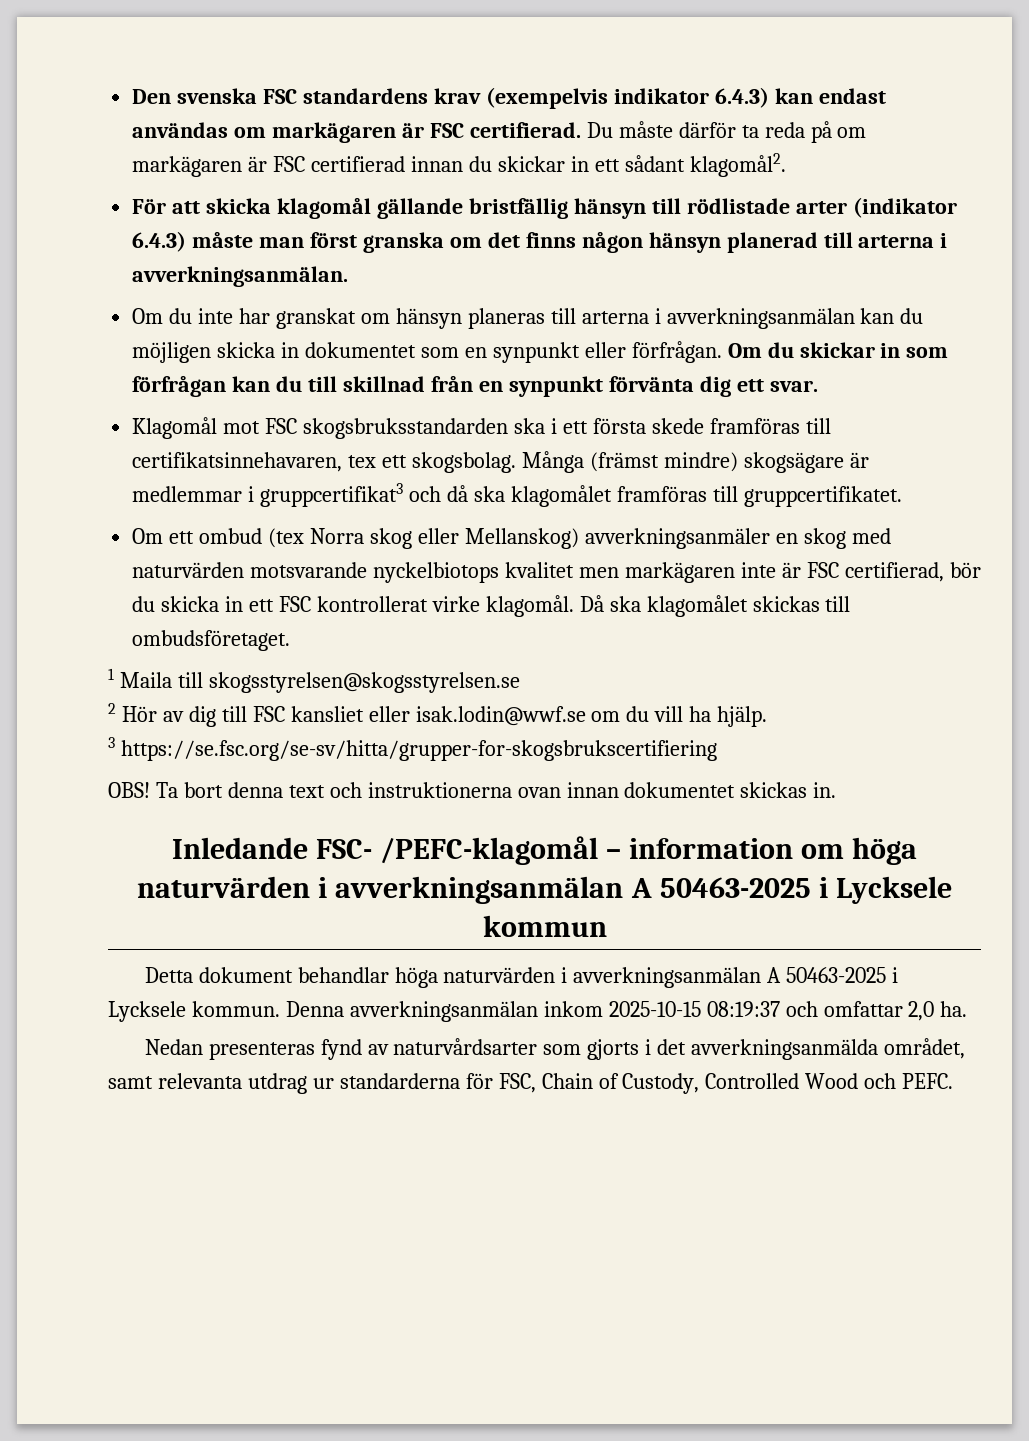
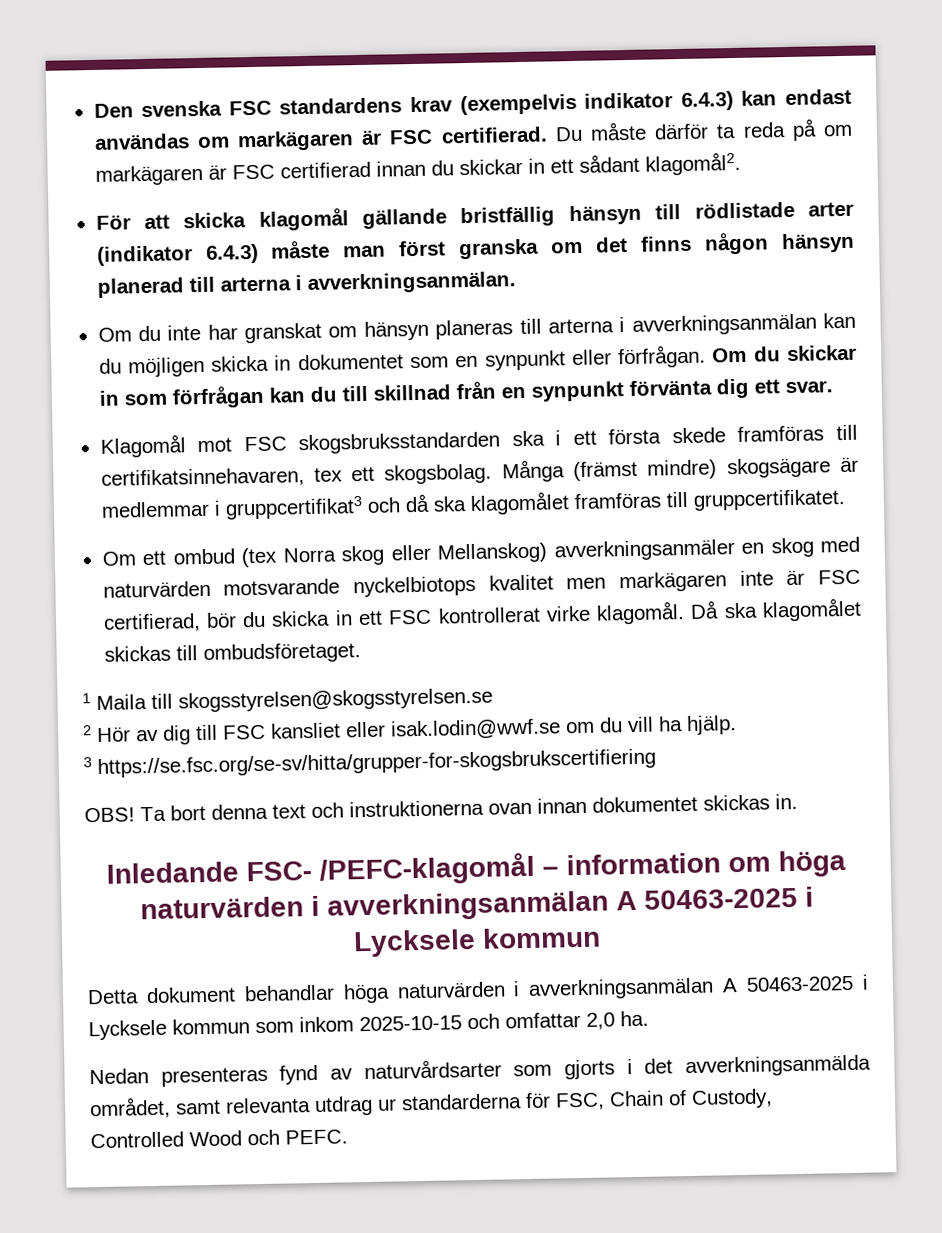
[191,1001,538,1022] kommun. Denna avverkningsanmälan -> [172,1018,294,1035] kommun som
[706,1001,780,1017] 08:19:37 -> (462, 1023) none

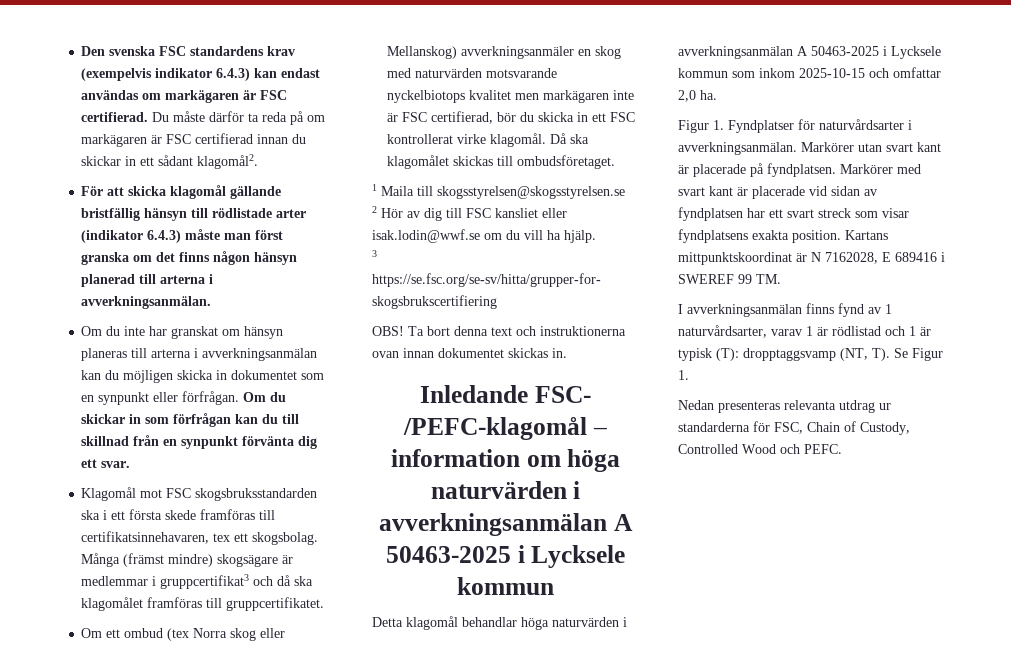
[145,986,236,1004] dokument -> [406,616,458,630] klagomål
[89,1054,871,1087] [89,1096,221,1120] Nedan presenteras fynd av naturvårdsarter som gjorts i det avverkningsanmälda området, samt -> [678,119,912,133] [678,142,941,155] [678,163,921,177] [678,186,877,199] [678,207,909,221] [678,229,888,243] [678,252,945,265] [678,274,781,284] [678,303,892,317] [678,325,931,338] [678,348,943,361] [678,370,689,380] [678,400,780,413] Figur 1. Fyndplatser för naturvårdsarter i avverkningsanmälan. Markörer utan svart kant är placerade på fyndplatsen. Markörer med svart kant är placerade vid sidan av fyndplatsen har ett svart streck som visar fyndplatsens exakta position. Kartans mittpunktskoordinat är N 7162028, E 689416 i SWEREF 99 TM. // I avverkningsanmälan finns fynd av 1 naturvårdsarter, varav 1 är rödlistad och 1 är typisk (T): dropptaggsvamp (NT, T). Se Figur 1. // Nedan presenteras

